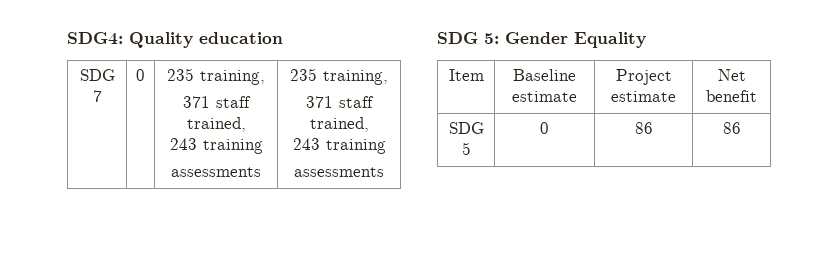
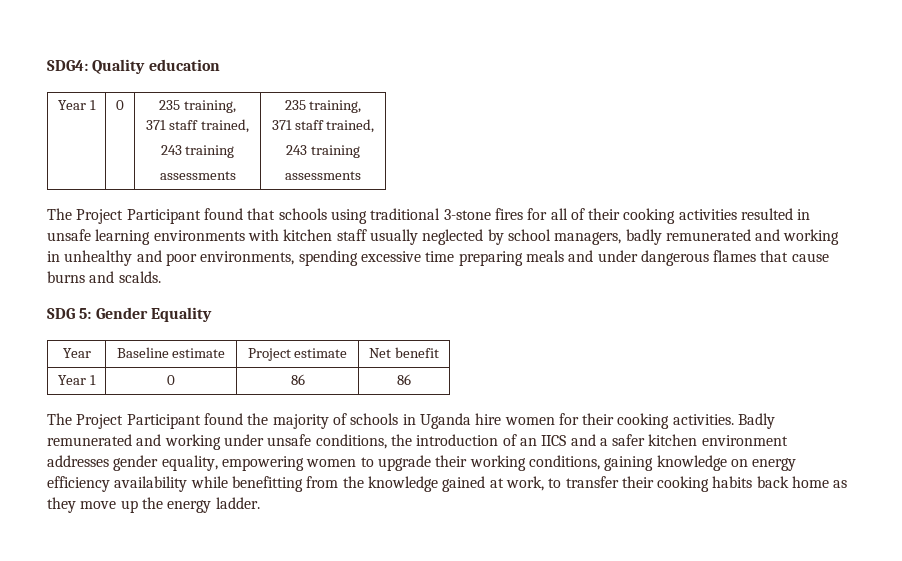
[79,69,115,81] [92,90,102,102] SDG 7 -> [58,100,96,110] Year 1
(384, 172) none -> [47,208,811,224] [47,229,840,245] [47,250,829,266] [47,271,161,283] // The Project Participant found that schools using traditional 3-stone fires for all of their cooking activities resulted in unsafe learning environments with kitchen staff usually neglected by school managers, badly remunerated and working in unhealthy and poor environments, spending excessive time preparing meals and under dangerous flames that cause burns and scalds.
[448,69,484,81] Item -> [62,348,91,358] Year
[448,122,484,134] [461,142,471,155] SDG 5 -> [58,375,96,385] Year 1
(741, 128) none -> [47,413,776,429] [47,434,788,450] [47,455,797,471] [47,476,848,492] [47,497,260,513] // The Project Participant found the majority of schools in Uganda hire women for their cooking activities. Badly remunerated and working under unsafe conditions, the introduction of an IICS and a safer kitchen environment addresses gender equality, empowering women to upgrade their working conditions, gaining knowledge on energy efficiency availability while benefitting from the knowledge gained at work, to transfer their cooking habits back home as they move up the energy ladder.

